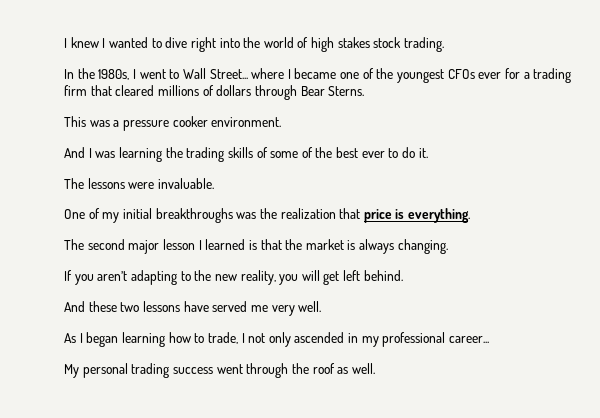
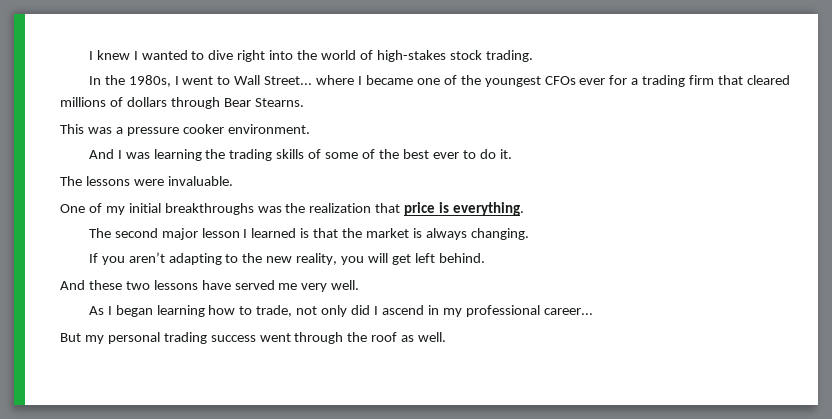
[311,37,370,52] high stakes -> [376,50,446,62] high-stakes
[328,86,365,96] Sterns. -> [254,98,304,107] Stearns.
[241,333,245,343] I -> (293, 311) none
[294,332,345,343] ascended -> [351,305,424,315] did I ascend
[64,364,79,378] My -> [60,333,104,344] But my

